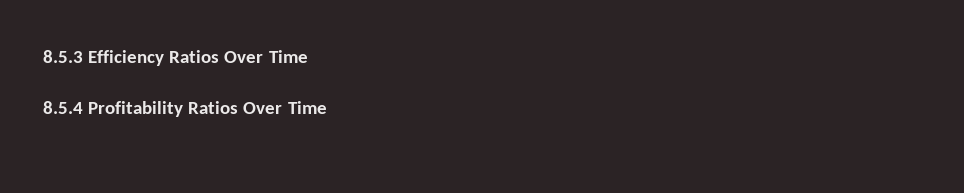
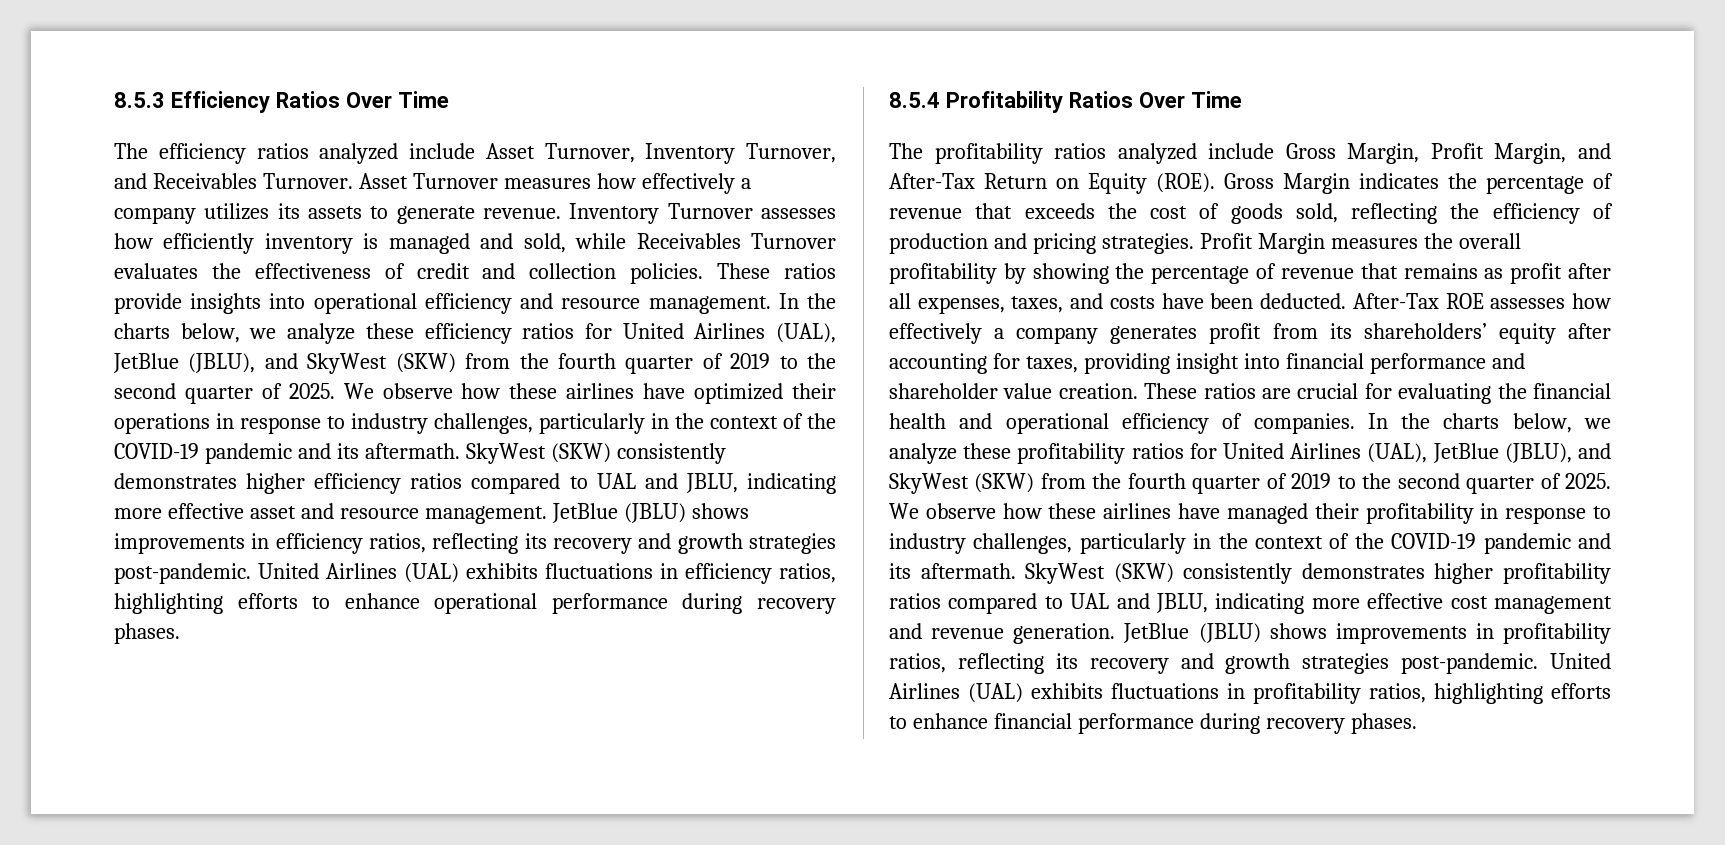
(308, 56) none -> [114,143,836,164] [114,173,751,194] [114,203,836,224] [114,233,836,254] [114,263,837,284] [114,293,836,314] [114,323,836,344] [113,353,836,374] [114,383,836,404] [114,413,836,434] [114,443,726,464] [114,473,836,494] [114,503,749,524] [114,533,837,554] [114,563,836,584] [114,593,836,614] [114,623,180,644] // The efficiency ratios analyzed include Asset Turnover, Inventory Turnover, and Receivables Turnover. Asset Turnover measures how effectively a company utilizes its assets to generate revenue. Inventory Turnover assesses how efficiently inventory is managed and sold, while Receivables Turnover evaluates the effectiveness of credit and collection policies. These ratios provide insights into operational efficiency and resource management. In the charts below, we analyze these efficiency ratios for United Airlines (UAL), JetBlue (JBLU), and SkyWest (SKW) from the fourth quarter of 2019 to the second quarter of 2025. We observe how these airlines have optimized their operations in response to industry challenges, particularly in the context of the COVID-19 pandemic and its aftermath. SkyWest (SKW) consistently demonstrates higher efficiency ratios compared to UAL and JBLU, indicating more effective asset and resource management. JetBlue (JBLU) shows improvements in efficiency ratios, reflecting its recovery and growth strategies post-pandemic. United Airlines (UAL) exhibits fluctuations in efficiency ratios, highlighting efforts to enhance operational performance during recovery phases.
(327, 107) none -> [889,143,1611,164] [889,173,1613,194] [889,203,1613,224] [889,233,1521,254] [889,263,1611,284] [889,293,1612,314] [889,323,1611,344] [889,353,1525,374] [889,383,1611,404] [889,413,1611,434] [889,443,1611,464] [889,473,1611,494] [889,503,1611,524] [889,533,1611,554] [889,563,1611,584] [889,593,1612,614] [889,623,1611,644] [889,653,1611,674] [889,683,1611,704] [889,713,1417,734] // The profitability ratios analyzed include Gross Margin, Profit Margin, and After-Tax Return on Equity (ROE). Gross Margin indicates the percentage of revenue that exceeds the cost of goods sold, reflecting the efficiency of production and pricing strategies. Profit Margin measures the overall profitability by showing the percentage of revenue that remains as profit after all expenses, taxes, and costs have been deducted. After-Tax ROE assesses how effectively a company generates profit from its shareholders’ equity after accounting for taxes, providing insight into financial performance and shareholder value creation. These ratios are crucial for evaluating the financial health and operational efficiency of companies. In the charts below, we analyze these profitability ratios for United Airlines (UAL), JetBlue (JBLU), and SkyWest (SKW) from the fourth quarter of 2019 to the second quarter of 2025. We observe how these airlines have managed their profitability in response to industry challenges, particularly in the context of the COVID-19 pandemic and its aftermath. SkyWest (SKW) consistently demonstrates higher profitability ratios compared to UAL and JBLU, indicating more effective cost management and revenue generation. JetBlue (JBLU) shows improvements in profitability ratios, reflecting its recovery and growth strategies post-pandemic. United Airlines (UAL) exhibits fluctuations in profitability ratios, highlighting efforts to enhance financial performance during recovery phases.

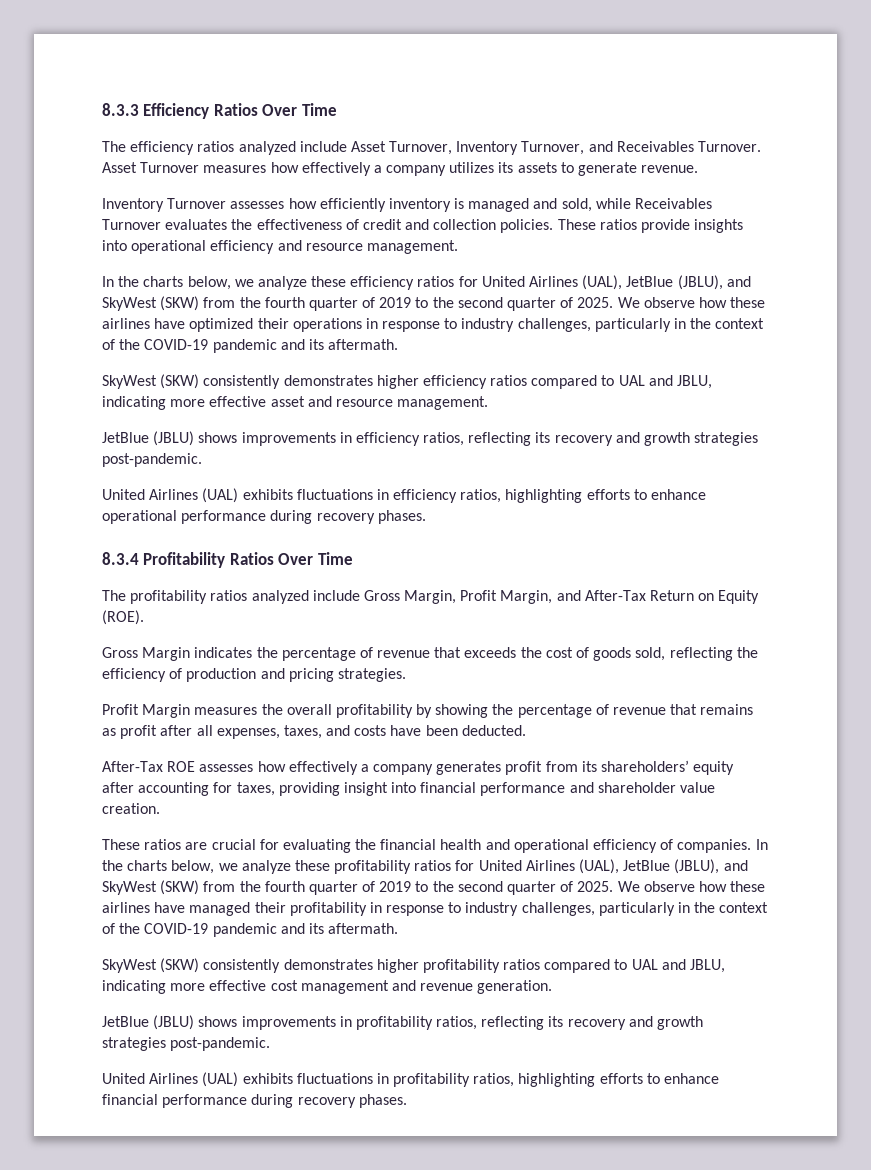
[114,92,165,108] 8.5.3 -> [102,103,139,116] 8.3.3
(561, 213) none -> (699, 169) //
(771, 305) none -> (458, 247) //
(460, 451) none -> (399, 344) //
(547, 515) none -> (489, 403) //
(251, 573) none -> (202, 460) //
[889,92,940,108] 8.5.4 -> [102,552,139,565] 8.3.4
(1215, 183) none -> (144, 617) //
(1194, 243) none -> (406, 675) //
(1347, 301) none -> (526, 730) //
(1138, 391) none -> (160, 808) //
(1016, 571) none -> (399, 928) //
(1116, 633) none -> (553, 987) //
(1539, 663) none -> (271, 1044) //

